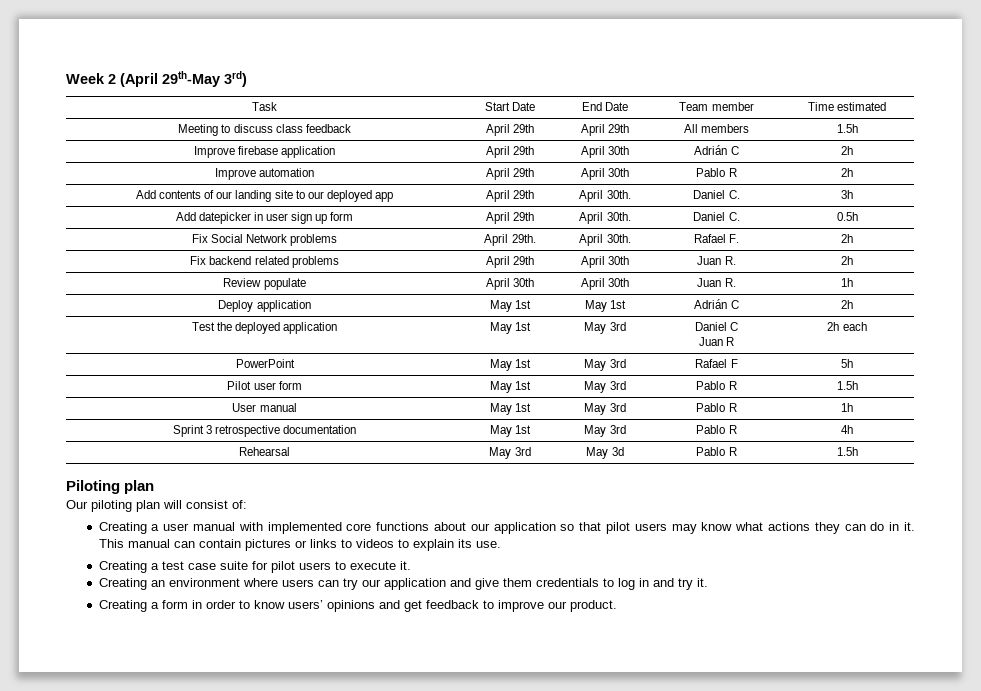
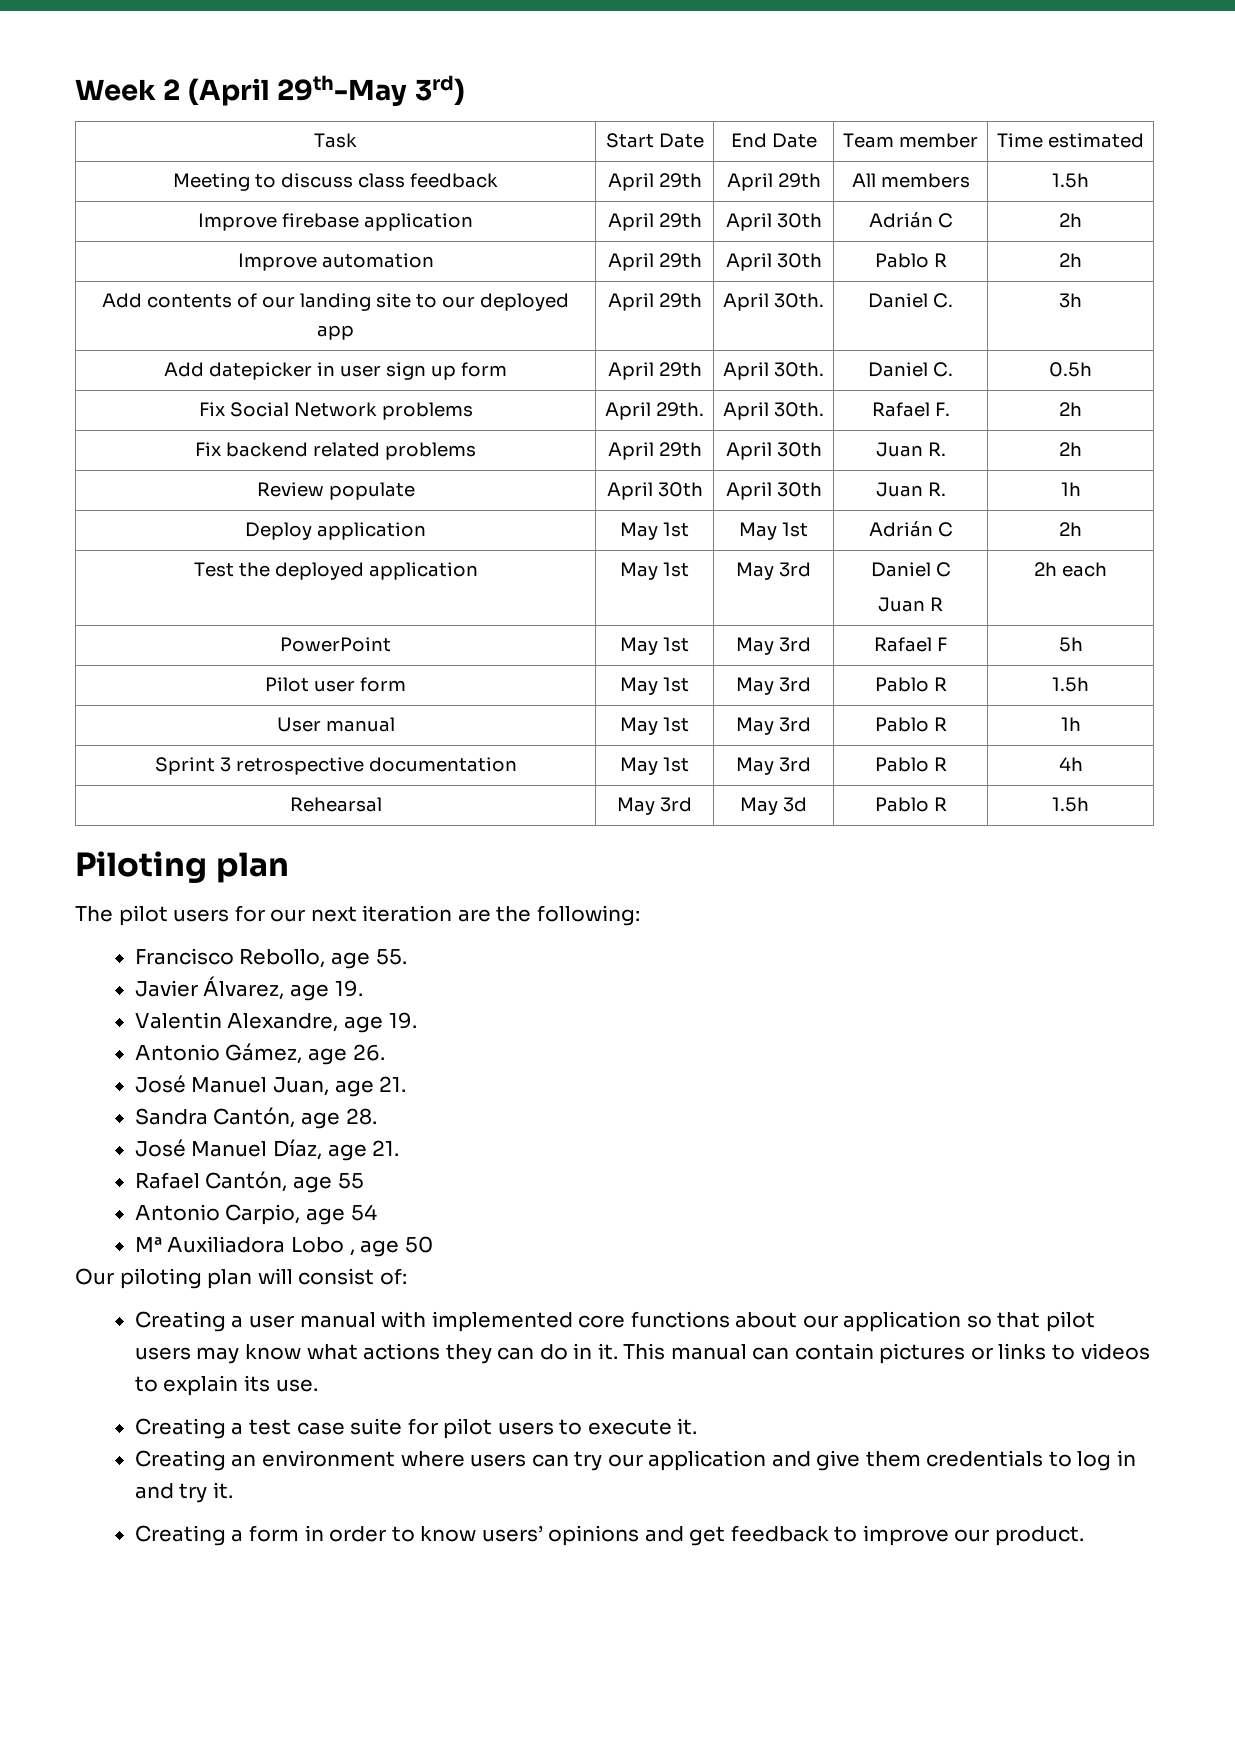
(155, 487) none -> [75,905,640,926] [134,948,407,969] [134,976,363,1001] [134,1012,417,1033] [134,1043,385,1065] [134,1075,407,1097] [134,1107,377,1129] [134,1139,400,1161] [134,1171,364,1193] [134,1204,377,1225] [134,1236,433,1257] // The pilot users for our next iteration are the following: // Francisco Rebollo, age 55. // Javier Álvarez, age 19. // Valentin Alexandre, age 19. // Antonio Gámez, age 26. // José Manuel Juan, age 21. // Sandra Cantón, age 28. // José Manuel Díaz, age 21. // Rafael Cantón, age 55 // Antonio Carpio, age 54 // Mª Auxiliadora Lobo , age 50

